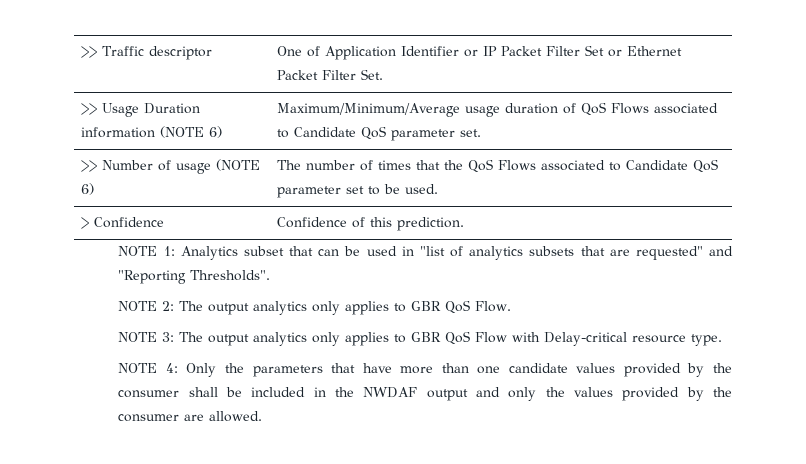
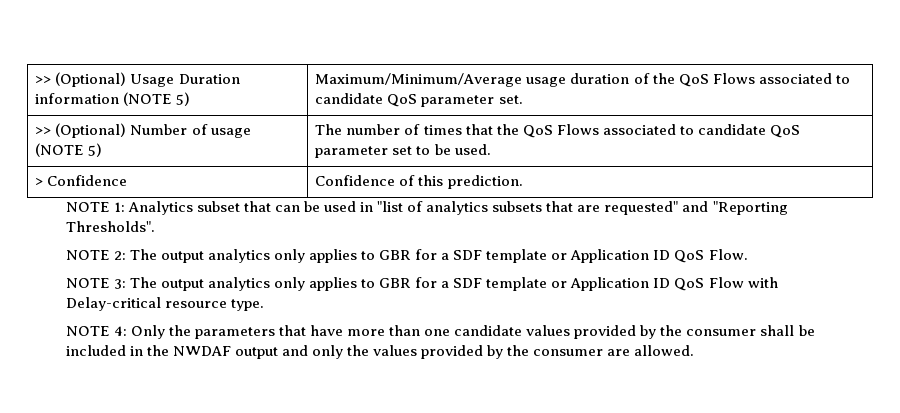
[81,46,213,60] [277,45,683,60] [277,69,384,80] [81,103,98,115] >> Traffic descriptor | One of Application Identifier or IP Packet Filter Set or Ethernet Packet Filter Set. // >> -> [35,72,127,87] >> (Optional)
[209,126,223,138] 6) -> [176,92,191,106] 5)
[581,102,719,116] [277,127,357,138] QoS Flows associated to Candidate -> [652,73,850,87] [315,93,384,104] the QoS Flows associated to candidate
(98, 166) none -> [55,123,127,138] (Optional)
[81,183,95,195] 6) -> [88,143,103,157] 5)
[626,160,689,170] Candidate -> [697,124,766,135] candidate
(442, 306) none -> [415,249,671,263] for a SDF template or Application ID
(442, 337) none -> [415,277,671,291] for a SDF template or Application ID

